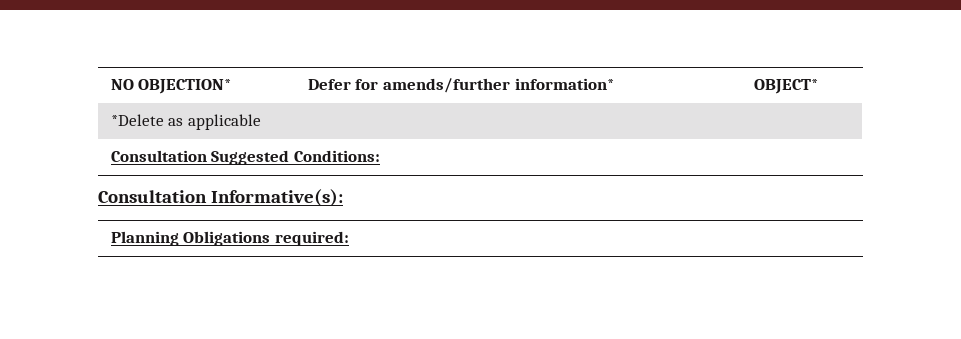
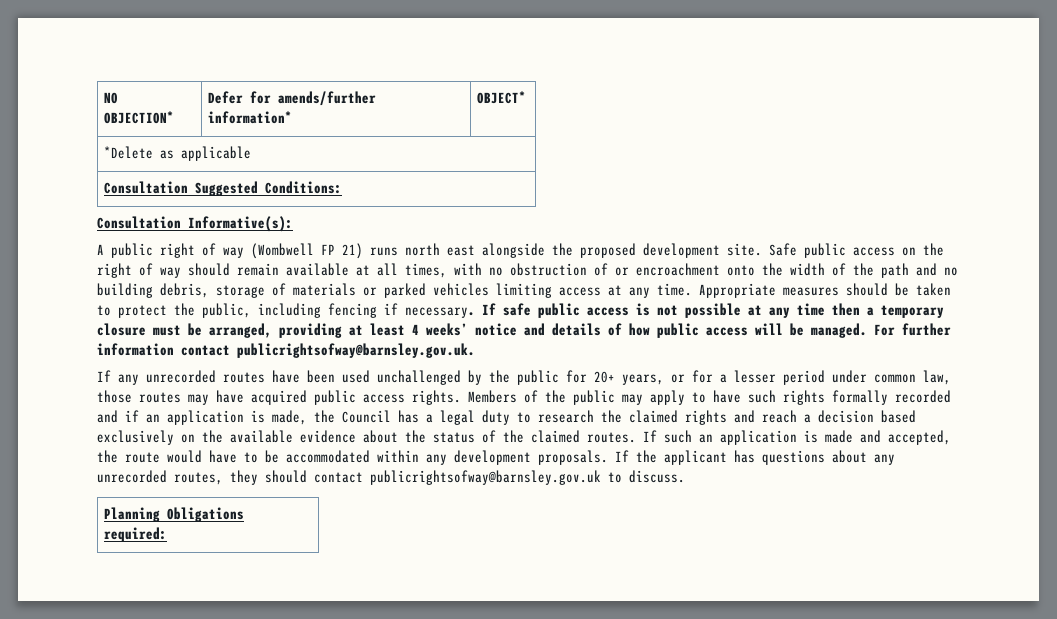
(344, 198) none -> [97,243,944,259] [97,263,958,278] [97,283,951,298] [97,303,944,318] [97,323,951,338] [97,343,475,358] [97,370,951,385] [97,390,951,405] [97,410,916,425] [97,430,951,445] [97,450,895,465] [97,470,685,485] // A public right of way (Wombwell FP 21) runs north east alongside the proposed development site. Safe public access on the right of way should remain available at all times, with no obstruction of or encroachment onto the width of the path and no building debris, storage of materials or parked vehicles limiting access at any time. Appropriate measures should be taken to protect the public, including fencing if necessary. If safe public access is not possible at any time then a temporary closure must be arranged, providing at least 4 weeks’ notice and details of how public access will be managed. For further information contact publicrightsofway@barnsley.gov.uk. // If any unrecorded routes have been used unchallenged by the public for 20+ years, or for a lesser period under common law, those routes may have acquired public access rights. Members of the public may apply to have such rights formally recorded and if an application is made, the Council has a legal duty to research the claimed rights and reach a decision based exclusively on the available evidence about the status of the claimed routes. If such an application is made and accepted, the route would have to be accommodated within any development proposals. If the applicant has questions about any unrecorded routes, they should contact publicrightsofway@barnsley.gov.uk to discuss.

